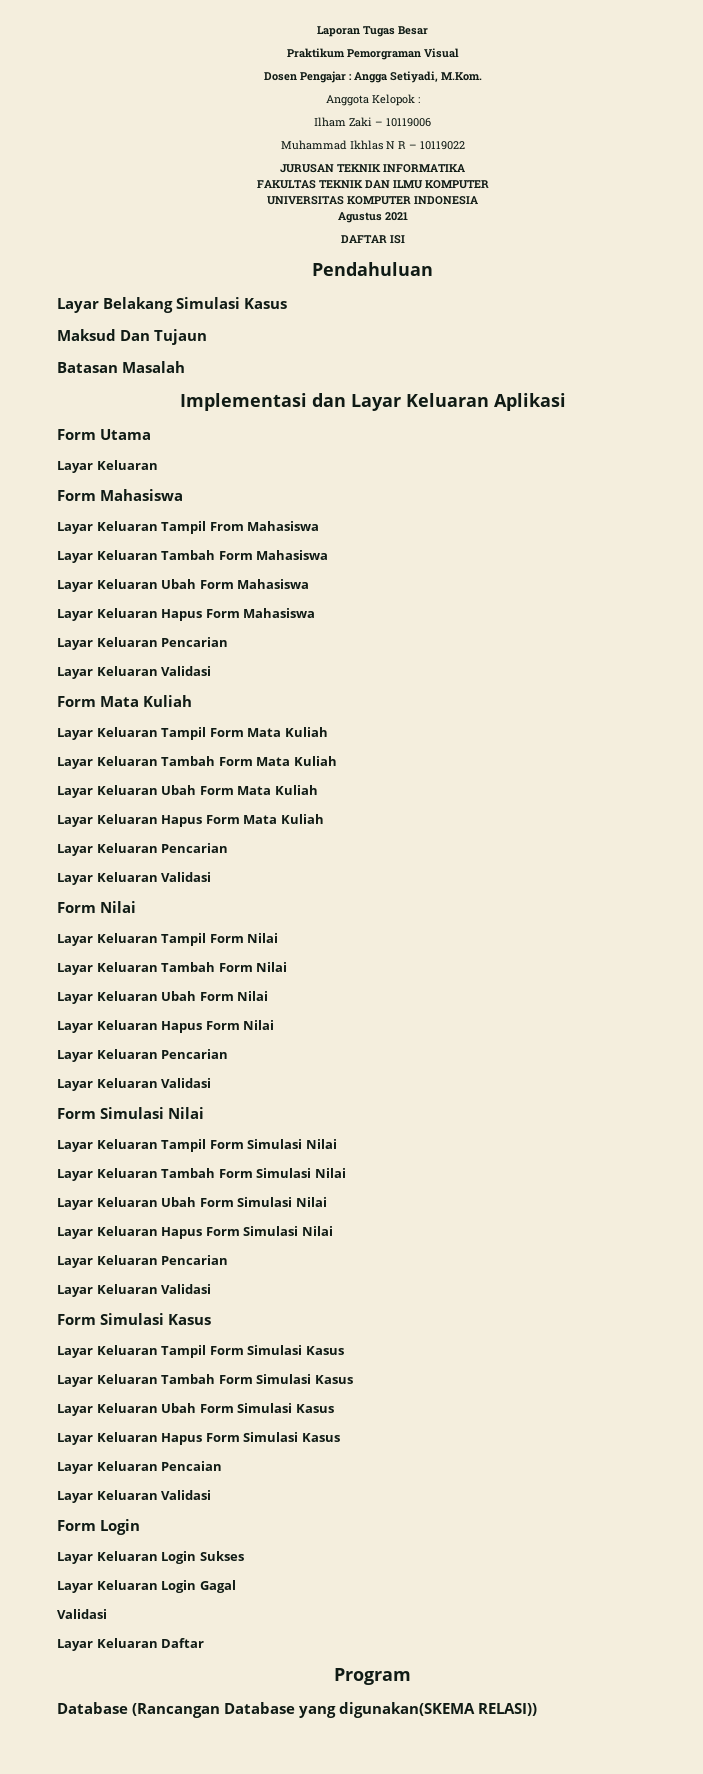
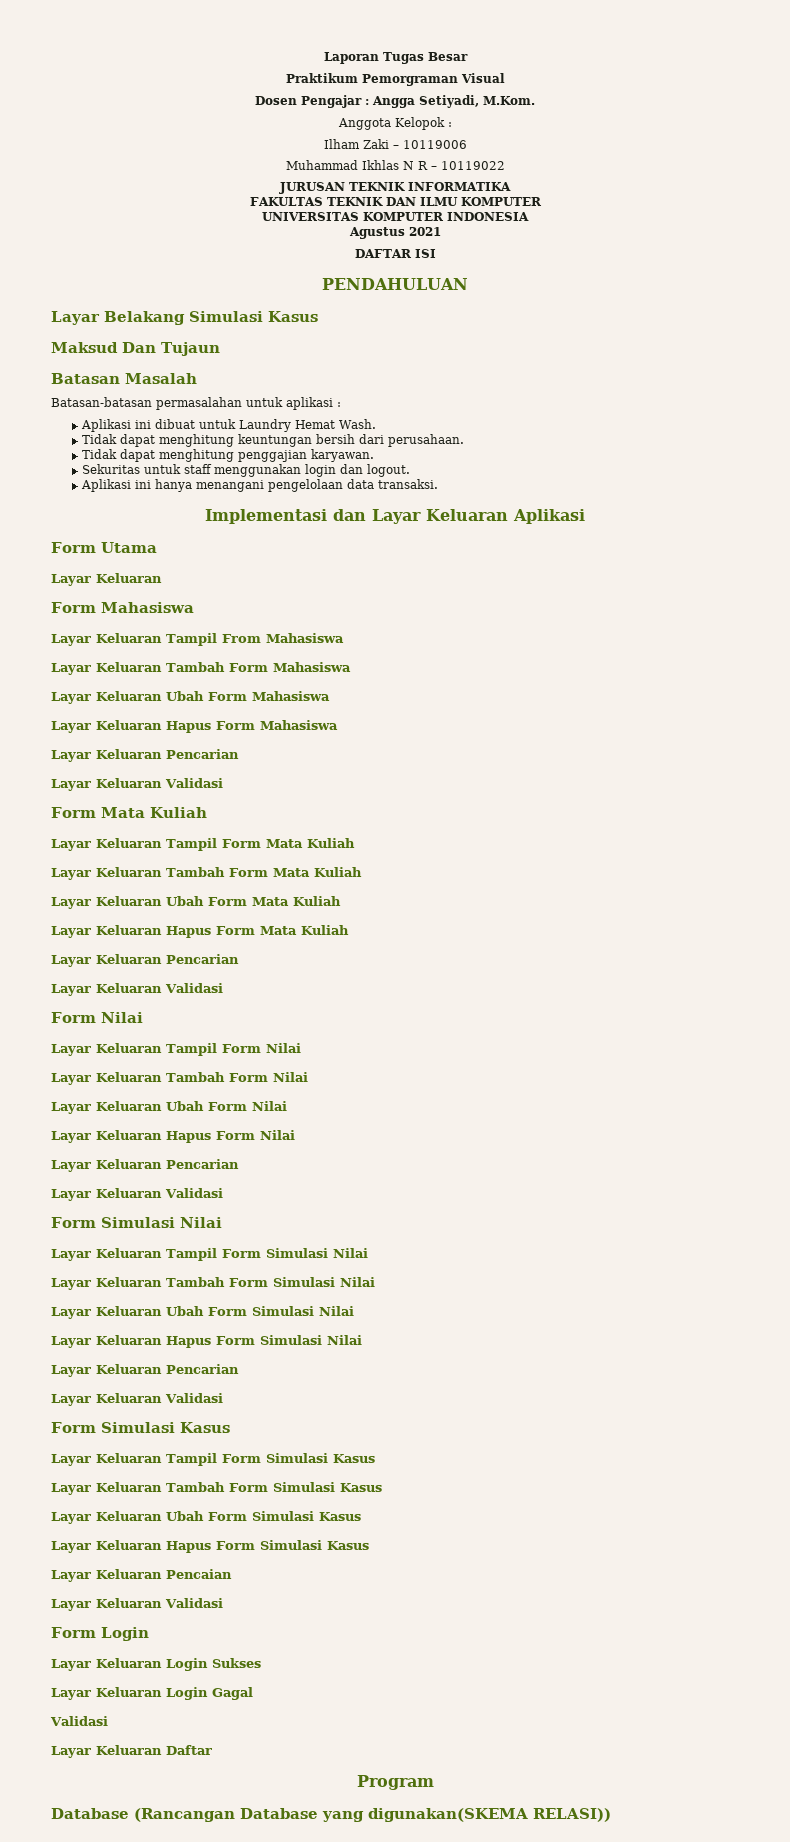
[312,262,433,276] Pendahuluan -> [322,278,469,290] PENDAHULUAN
(186, 367) none -> [51,397,341,410] [81,419,377,432] [82,434,465,447] [82,449,375,462] [82,464,411,477] [81,479,439,492] // Batasan-batasan permasalahan untuk aplikasi : // Aplikasi ini dibuat untuk Laundry Hemat Wash. // Tidak dapat menghitung keuntungan bersih dari perusahaan. // Tidak dapat menghitung penggajian karyawan. // Sekuritas untuk staff menggunakan login dan logout. // Aplikasi ini hanya menangani pengelolaan data transaksi.

